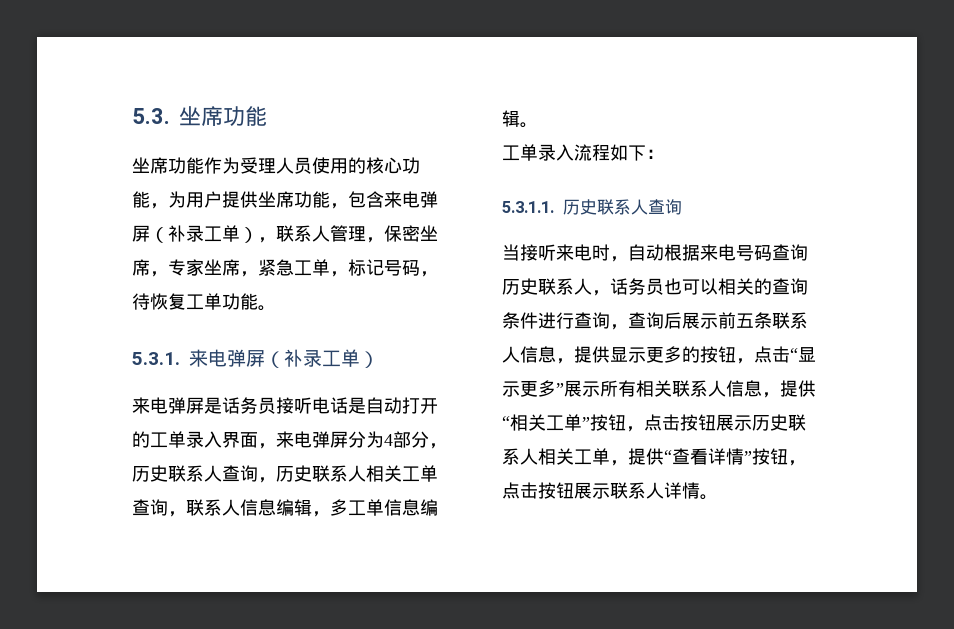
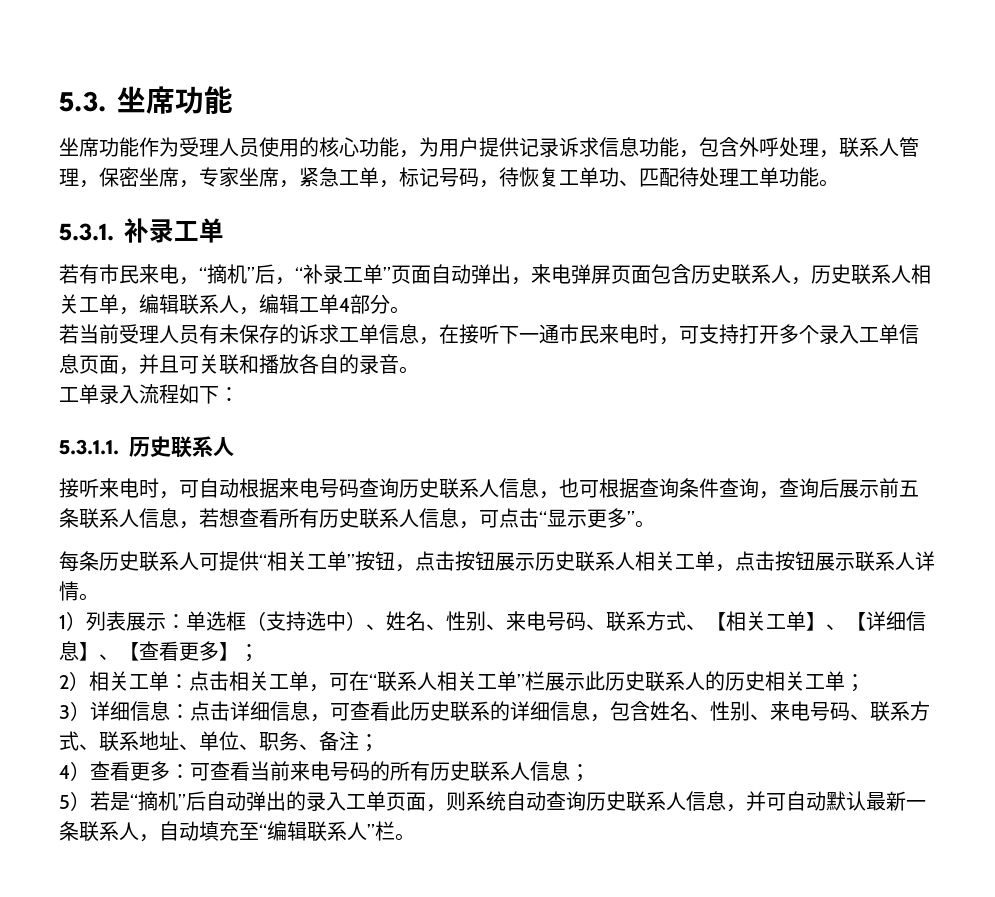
[258,191,438,209] [132,225,258,243] 坐席功能，包含来电弹屏（补录工单） -> [519,137,819,158] 记录诉求信息功能，包含外呼处理
(240, 301) none -> [619,167,799,187] 、匹配待处理工单功
[189,349,379,368] [132,397,438,414] [132,431,447,449] [132,465,258,482] 来电弹屏（补录工单） // 来电弹屏是话务员接听电话是自动打开的工单录入界面，来电弹屏分为4部分，历史联系人查询 -> [124,218,224,243] [59,264,791,285] 补录工单 // 若有市民来电，“摘机”后，“补录工单”页面自动弹出，来电弹屏页面包含历史联系人
[132,499,438,517] [502,110,520,127] 查询，联系人信息编辑，多工单信息编辑 -> [119,294,410,315] [59,324,919,345] [59,354,399,375] ，编辑联系人，编辑工单4部分。 // 若当前受理人员有未保存的诉求工单信息，在接听下一通市民来电时，可支持打开多个录入工单信息页面，并且可关联和播放各自的录音
[648,199,682,215] [502,244,520,261] 查询 // 当 -> (234, 447) //
(628, 259) none -> [179,480,199,498] 可
[592,278,772,296] ，话务员也可以相关的 -> [499,478,639,499] 信息，也可根据
[538,312,574,329] 进行 -> (719, 488) none
[574,346,754,364] 提供显示更多的按钮， -> [199,508,499,529] 若想查看所有历史联系人信息，可
[564,380,780,398] 展示所有相关联系人信息， -> [635,520,655,528] [59,551,219,572] 。 // 每条历史联系人可
[628,448,806,466] 提供“查看详情”按钮， -> (735, 568) none
(718, 497) none -> [59,611,926,632] [59,641,259,662] [59,671,865,692] [59,701,930,722] [59,731,379,752] [59,761,590,782] [59,791,926,812] [59,821,415,842] // 1）列表展示：单选框（支持选中）、姓名、性别、来电号码、联系方式、【相关工单】、【详细信息】、【查看更多】； // 2）相关工单：点击相关工单，可在“联系人相关工单”栏展示此历史联系人的历史相关工单； // 3）详细信息：点击详细信息，可查看此历史联系的详细信息，包含姓名、性别、来电号码、联系方式、联系地址、单位、职务、备注； // 4）查看更多：可查看当前来电号码的所有历史联系人信息； // 5）若是“摘机”后自动弹出的录入工单页面，则系统自动查询历史联系人信息，并可自动默认最新一条联系人，自动填充至“编辑联系人”栏。

